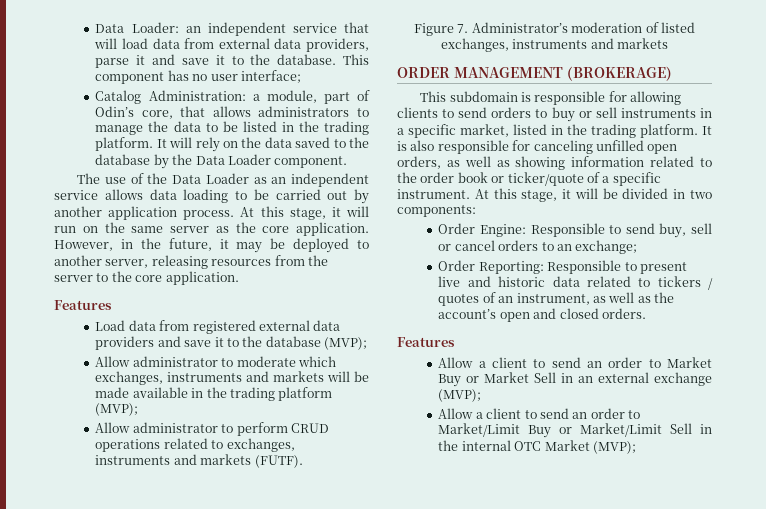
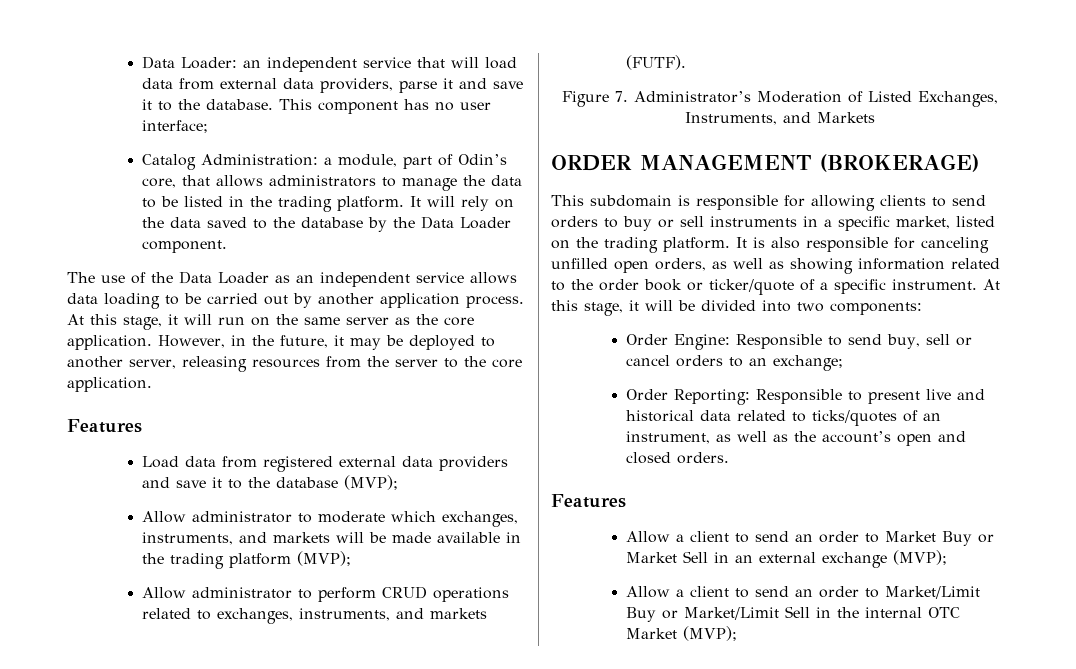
[167,372,243,382] instruments -> [141,532,233,545] instruments,
[95,455,171,465] instruments -> [298,608,390,621] instruments,
[571,22,695,33] [440,38,669,52] moderation of listed exchanges, instruments and markets -> [757,91,998,107] [685,112,875,125] Moderation of Listed Exchanges, Instruments, and Markets
[551,125,563,135] in -> [551,240,570,249] on
[673,189,686,199] in -> [762,300,791,312] into
[498,276,546,287] historic -> [625,410,694,422] historical
[657,276,713,290] [438,294,480,306] tickers / quotes -> [811,410,897,426] ticks/quotes

